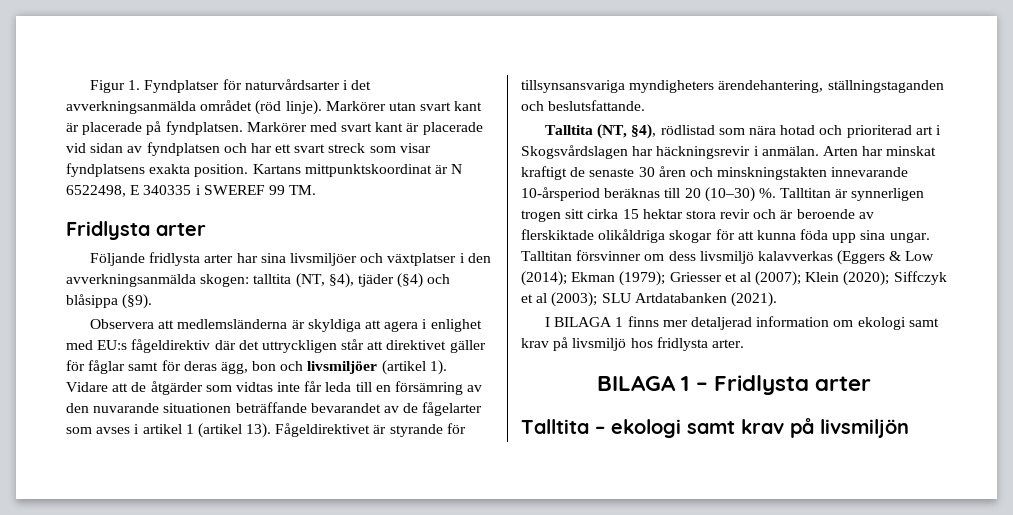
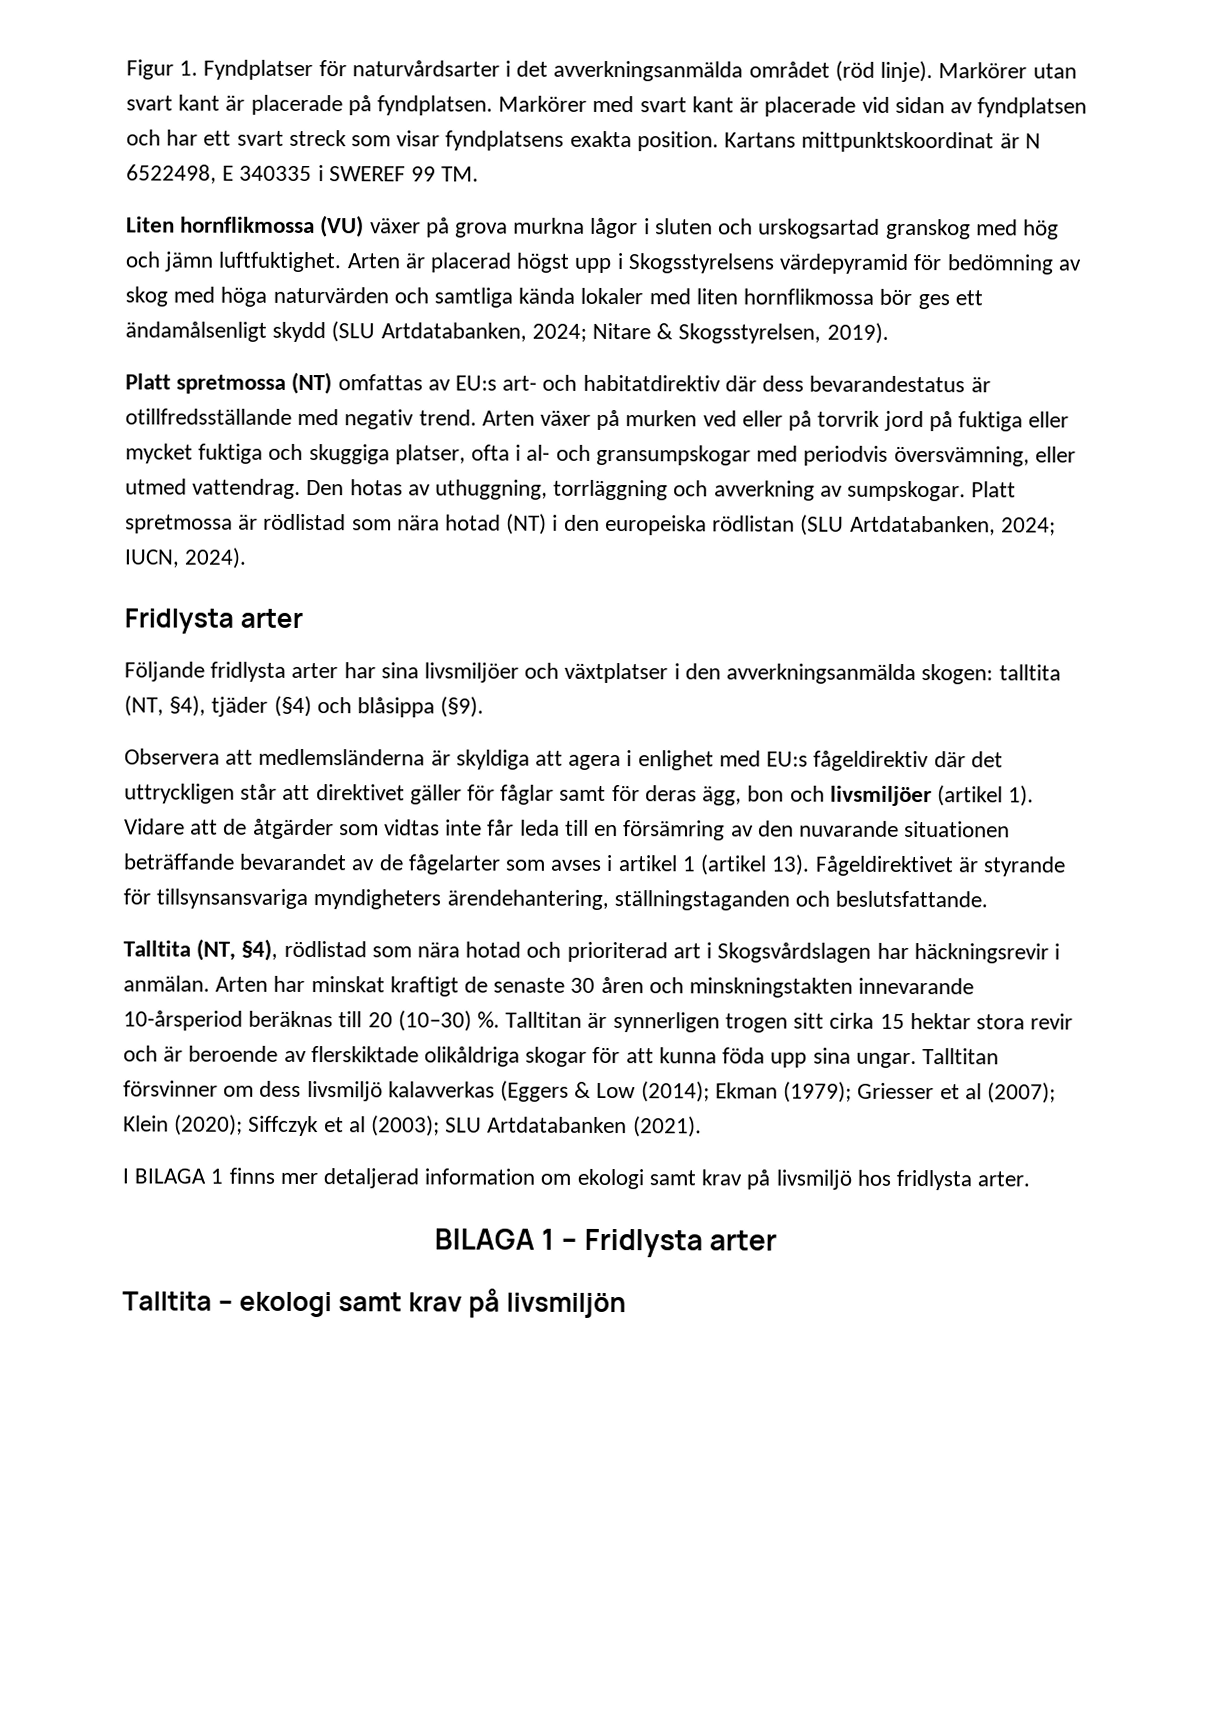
(317, 190) none -> [126,215,1059,240] [125,251,1081,275] [125,286,983,310] [125,321,889,344] [125,371,991,395] [125,408,1070,432] [125,443,1076,467] [125,478,1017,502] [125,513,1056,536] [124,547,248,569] // Liten hornflikmossa (VU) växer på grova murkna lågor i sluten och urskogsartad granskog med hög och jämn luftfuktighet. Arten är placerad högst upp i Skogsstyrelsens värdepyramid för bedömning av skog med höga naturvärden och samtliga kända lokaler med liten hornflikmossa bör ges ett ändamålsenligt skydd (SLU Artdatabanken, 2024; Nitare & Skogsstyrelsen, 2019). // Platt spretmossa (NT) omfattas av EU:s art- och habitatdirektiv där dess bevarandestatus är otillfredsställande med negativ trend. Arten växer på murken ved eller på torvrik jord på fuktiga eller mycket fuktiga och skuggiga platser, ofta i al- och gransumpskogar med periodvis översvämning, eller utmed vattendrag. Den hotas av uthuggning, torrläggning och avverkning av sumpskogar. Platt spretmossa är rödlistad som nära hotad (NT) i den europeiska rödlistan (SLU Artdatabanken, 2024; IUCN, 2024).

